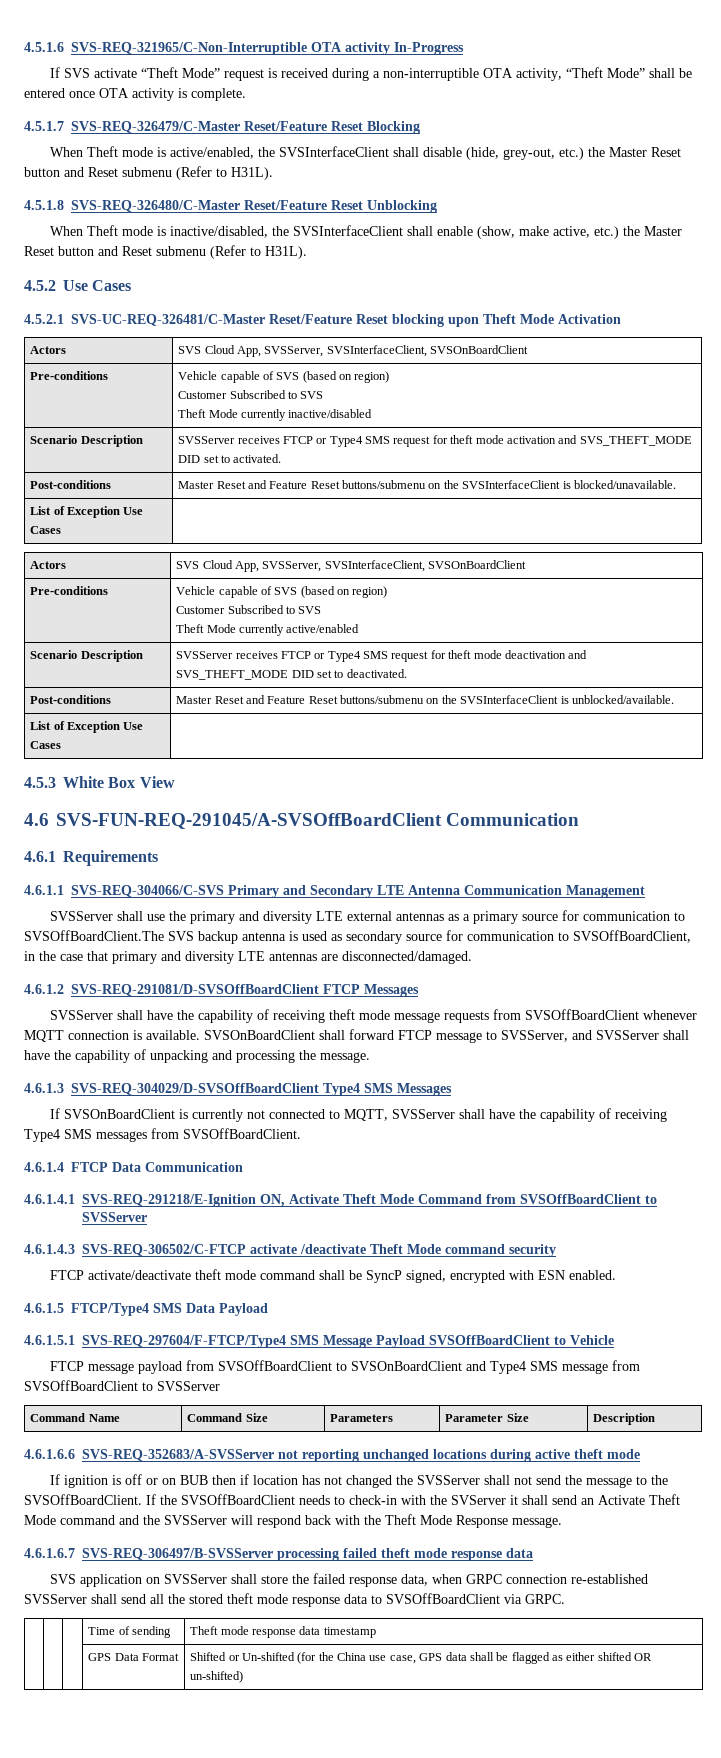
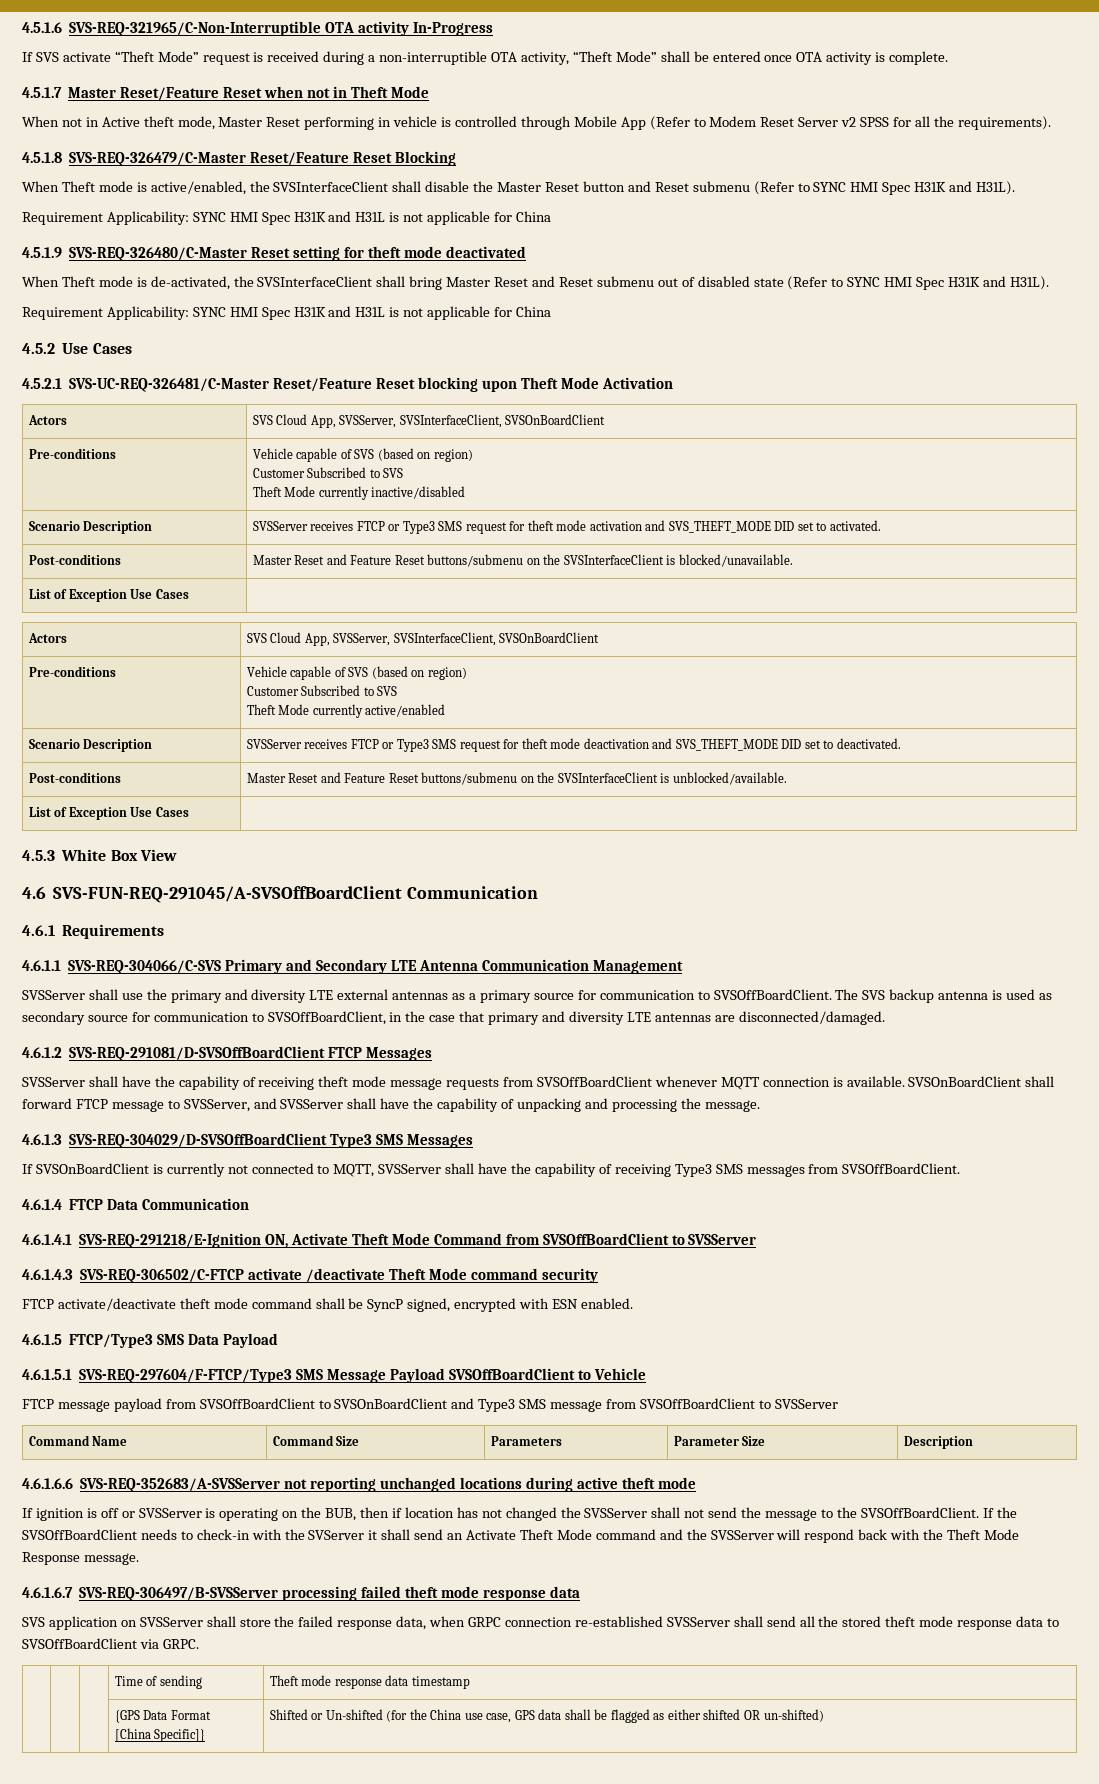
(64, 126) none -> [68,86,429,101] [22,116,1051,130] [22,152,62,163] Master Reset/Feature Reset when not in Theft Mode // When not in Active theft mode, Master Reset performing in vehicle is controlled through Mobile App (Refer to Modem Reset Server v2 SPSS for all the requirements). // 4.5.1.8
[466,147,682,160] [24,166,273,180] [24,200,437,213] [50,225,683,239] [24,245,307,259] (hide, grey-out, etc.) the Master Reset button and Reset submenu (Refer to H31L). // 4.5.1.8 SVS-REQ-326480/C-Master Reset/Feature Reset Unblocking // When Theft mode is inactive/disabled, the SVSInterfaceClient shall enable (show, make active, etc.) the Master Reset button and Reset submenu (Refer to H31L). -> [473,181,1016,195] [22,211,551,225] [22,246,526,261] [22,276,1049,290] [22,306,551,320] the Master Reset button and Reset submenu (Refer to SYNC HMI Spec H31K and H31L). // Requirement Applicability: SYNC HMI Spec H31K and H31L is not applicable for China // 4.5.1.9 SVS-REQ-326480/C-Master Reset setting for theft mode deactivated // When Theft mode is de-activated, the SVSInterfaceClient shall bring Master Reset and Reset submenu out of disabled state (Refer to SYNC HMI Spec H31K and H31L). // Requirement Applicability: SYNC HMI Spec H31K and H31L is not applicable for China
[329,436,363,447] Type4 -> [402,521,435,534] Type3
[327,651,361,662] Type4 -> [396,739,429,752] Type3
[24,930,164,941] SVSOffBoardClient.The -> [713,989,859,1000] SVSOffBoardClient. The
[323,1083,360,1096] Type4 -> [330,1134,373,1148] Type3
[24,1129,60,1142] Type4 -> [674,1164,712,1177] Type3
[71,1303,149,1316] FTCP/Type4 -> [69,1334,154,1348] FTCP/Type3
[82,1335,286,1348] SVS-REQ-297604/F-FTCP/Type4 -> [79,1369,293,1383] SVS-REQ-297604/F-FTCP/Type3
[490,1361,527,1374] Type4 -> [478,1399,516,1412] Type3
[162,1475,209,1485] on BUB -> [138,1507,357,1521] SVSServer is operating on the BUB,
[88,1653,112,1661] GPS -> [114,1710,140,1723] {GPS
(179, 1657) none -> [114,1728,206,1742] // [China Specific]}

